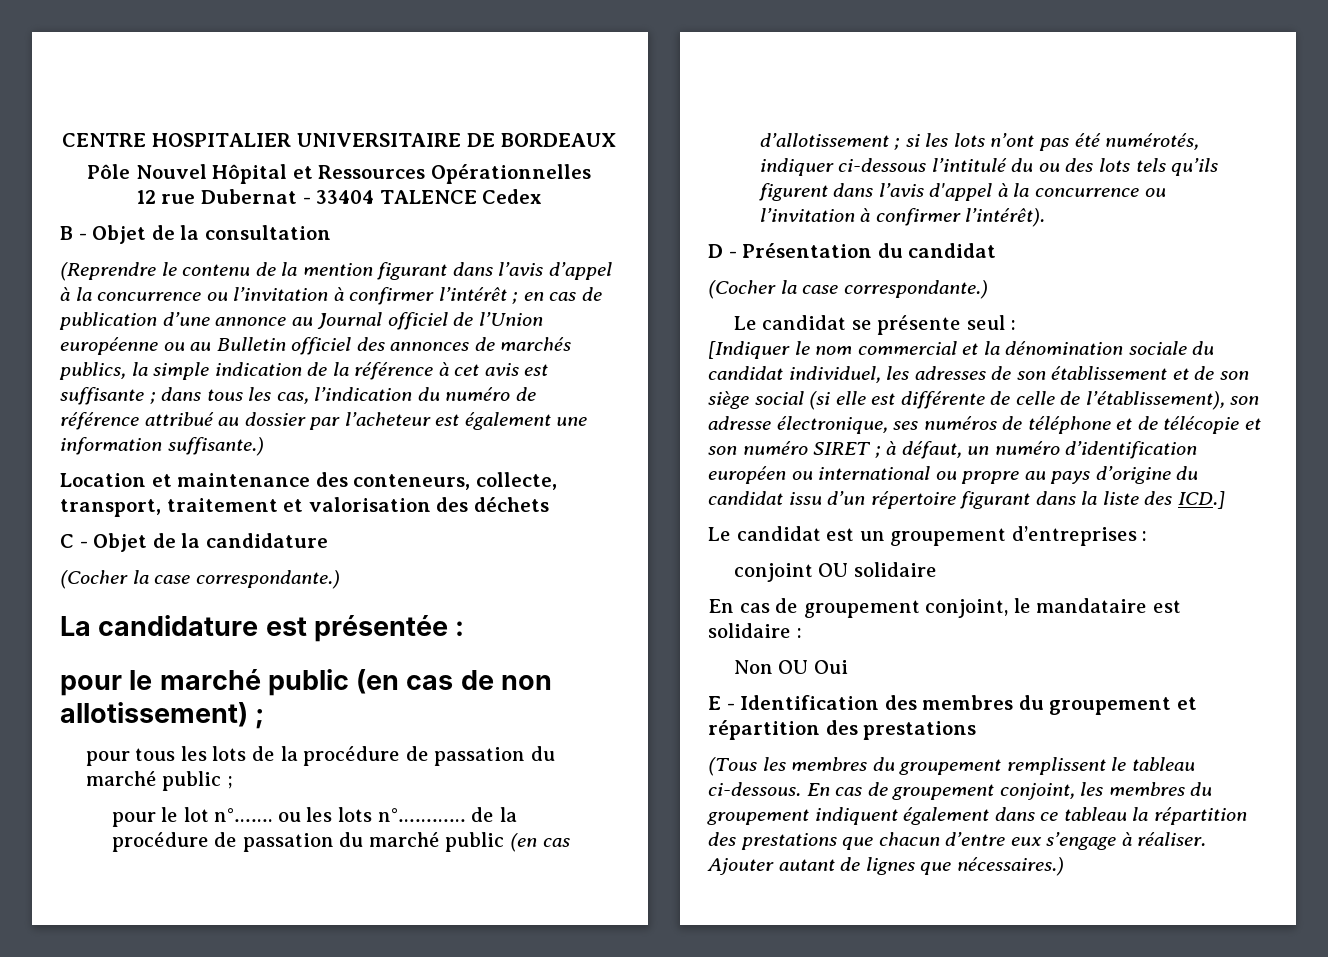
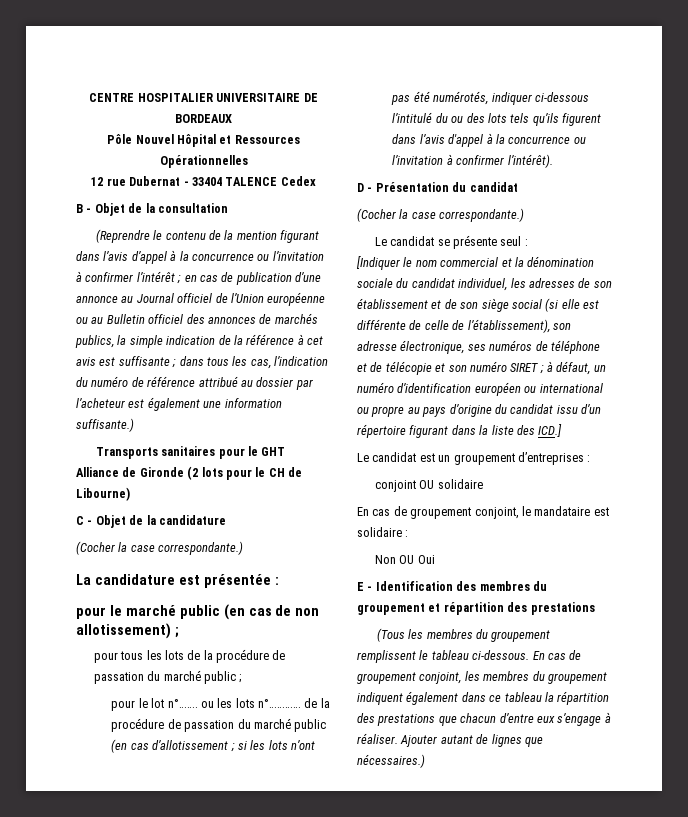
[60,472,557,490] [60,497,549,517] Location et maintenance des conteneurs, collecte, transport, traitement et valorisation des déchets -> [95,446,286,459] [76,466,302,480] [76,487,130,501] Transports sanitaires pour le GHT Alliance de Gironde (2 lots pour le CH de Libourne)

